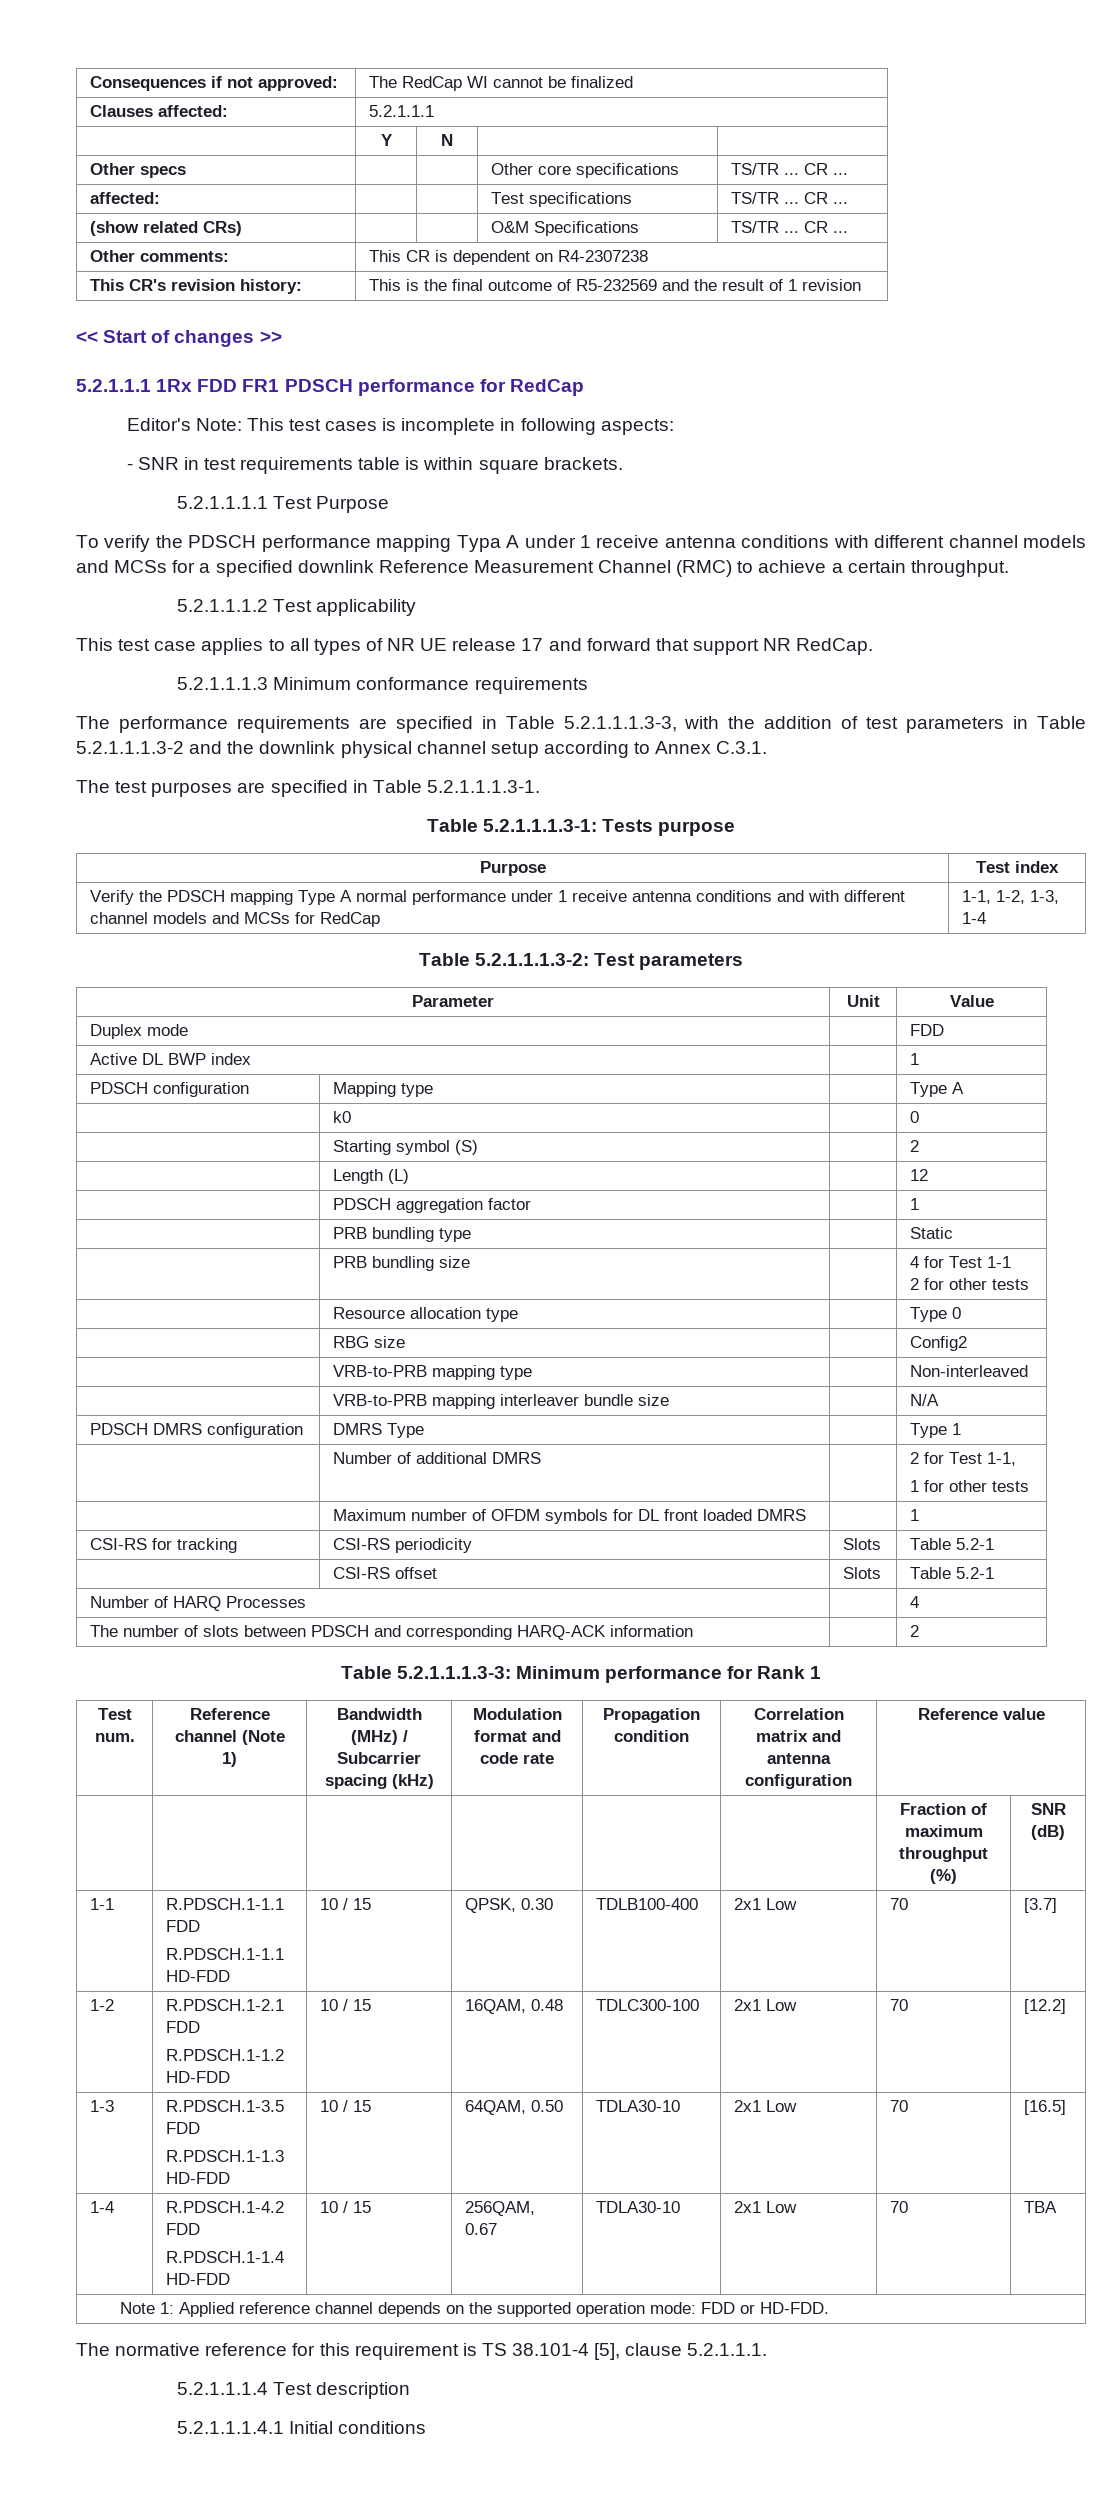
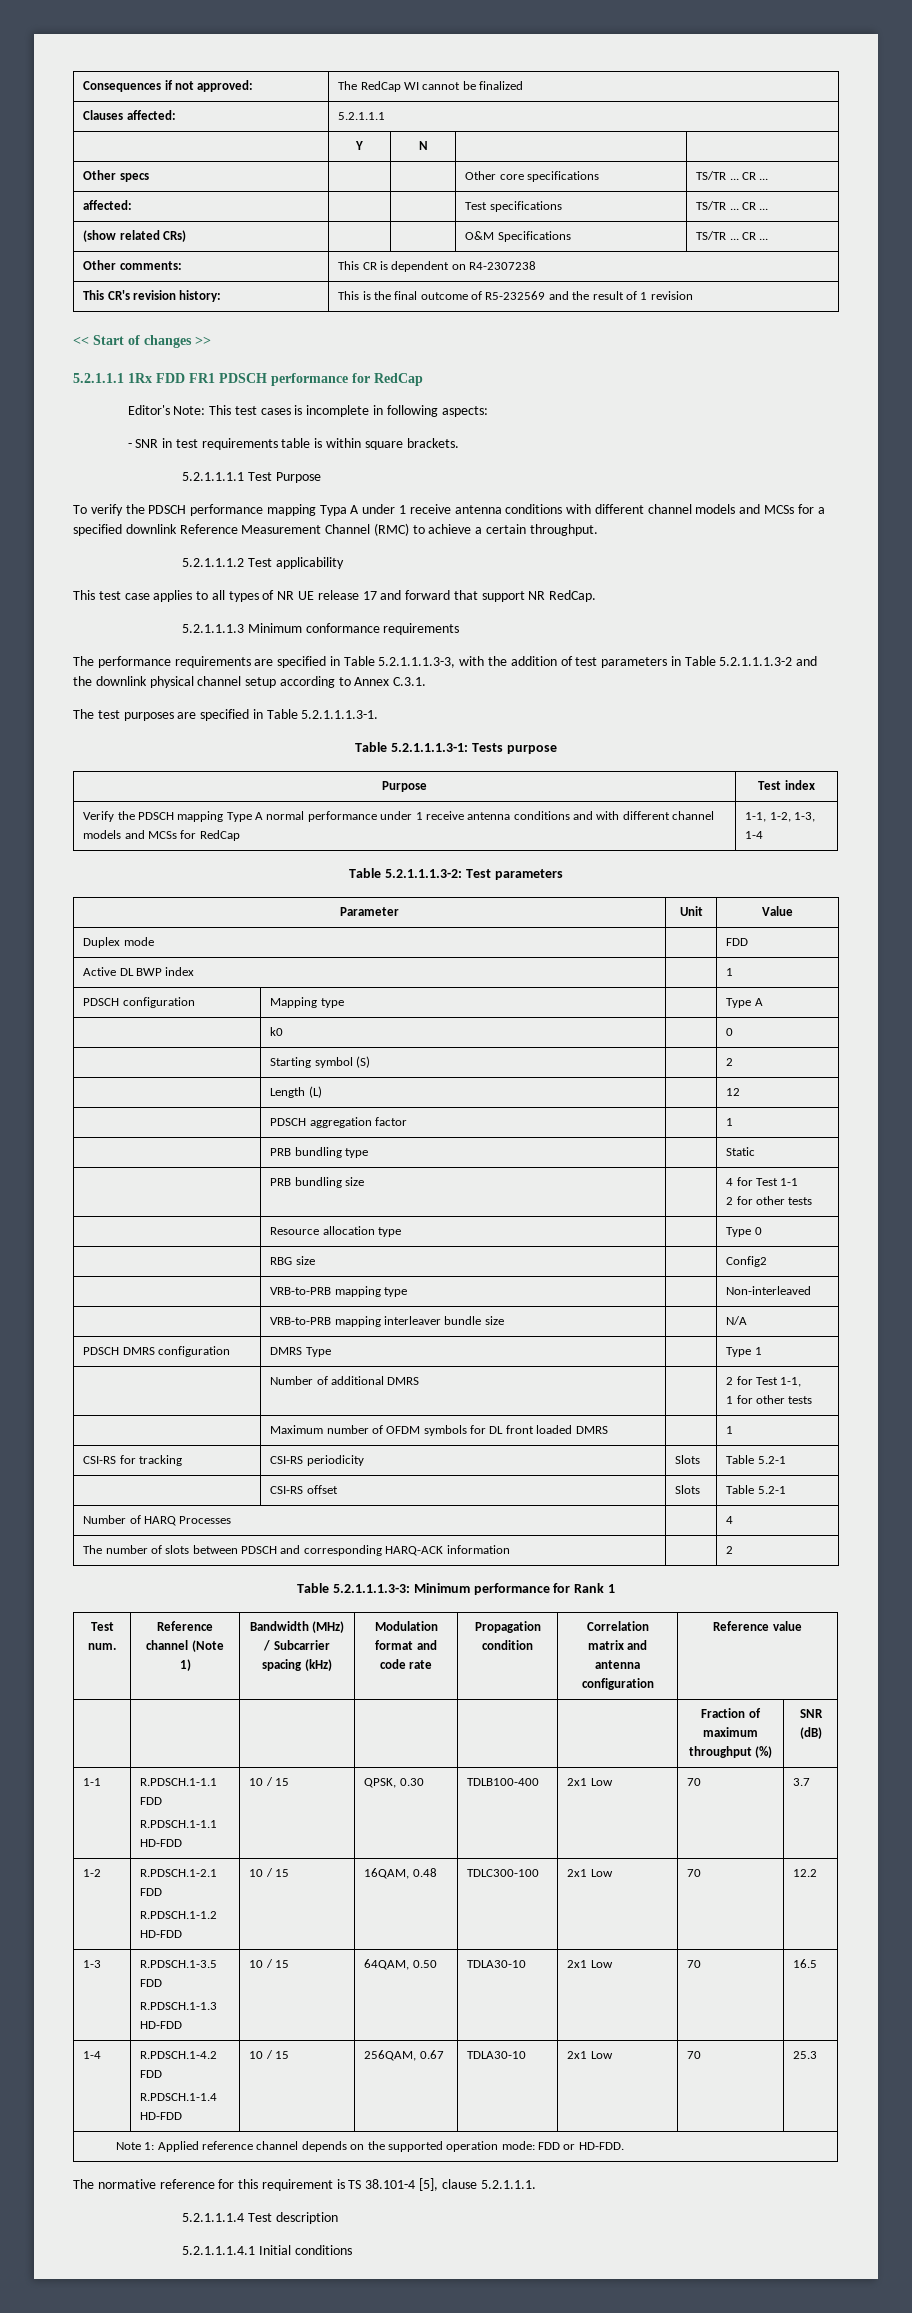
[1023,1898,1057,1913] [3.7] -> [793,1778,811,1786] 3.7
[1023,1999,1066,2014] [12.2] -> [793,1869,818,1877] 12.2
[1023,2100,1066,2115] [16.5] -> [793,1959,818,1968] 16.5
[1023,2201,1057,2213] TBA -> [793,2051,818,2059] 25.3

